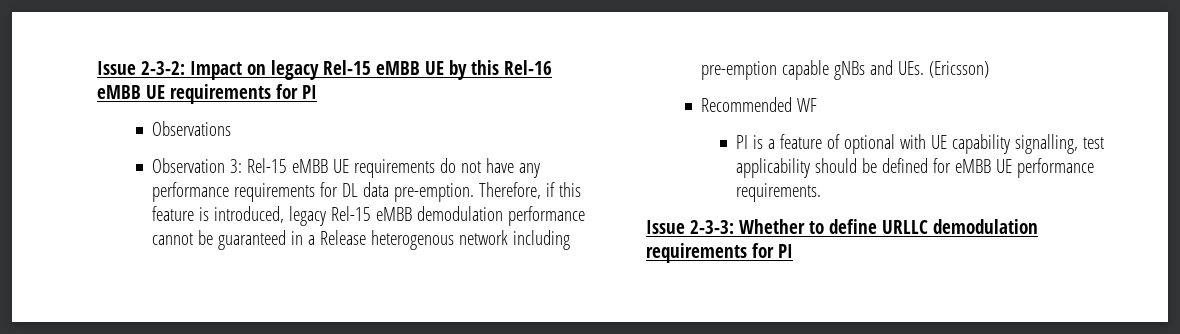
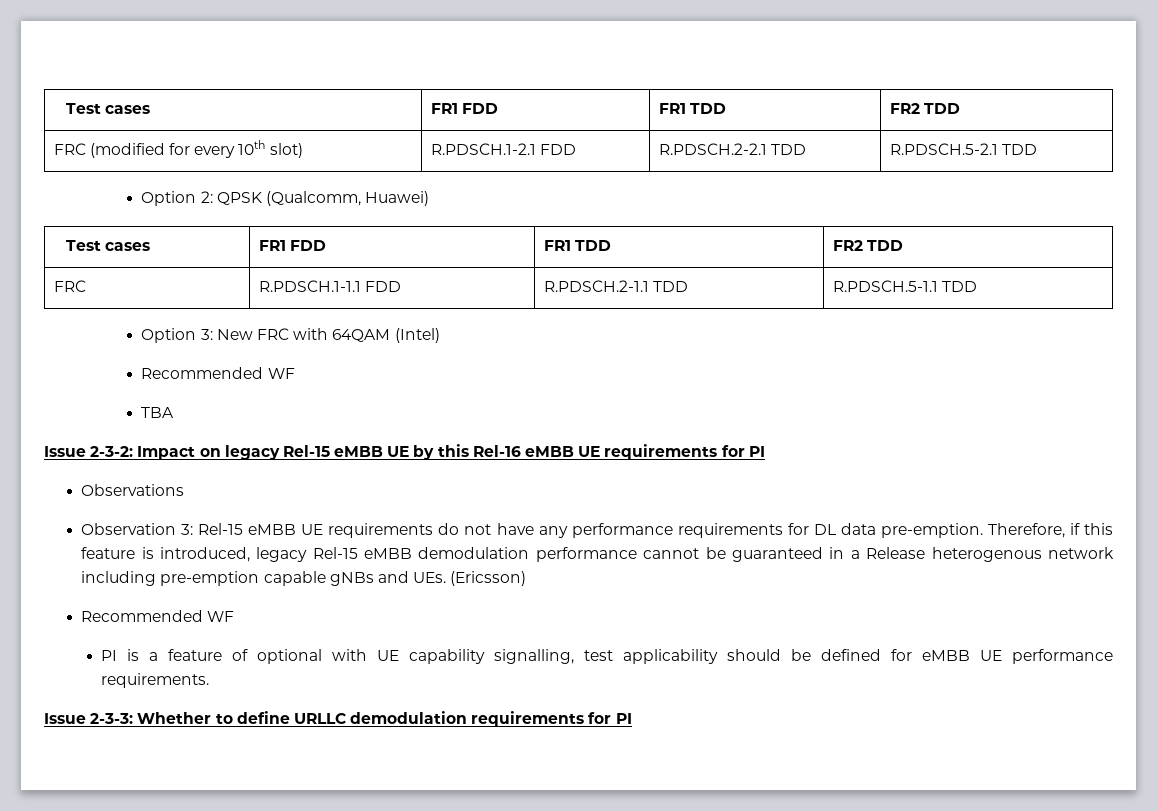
(97, 68) none -> [65,103,150,114] [430,103,498,114] [658,103,726,114] [889,103,960,114] [53,140,303,158] [430,143,576,155] [658,143,806,155] [889,143,1037,155] [141,191,430,206] [65,240,150,251] [258,240,326,251] [543,240,611,251] [832,240,903,251] [53,280,86,292] [258,280,401,292] [543,280,688,292] [832,280,977,292] [141,328,440,343] [141,367,295,379] [141,407,175,418] Test cases | FR1 FDD | FR1 TDD | FR2 TDD // FRC (modified for every 10th slot) | R.PDSCH.1-2.1 FDD | R.PDSCH.2-2.1 TDD | R.PDSCH.5-2.1 TDD // Option 2: QPSK (Qualcomm, Huawei) // Test cases | FR1 FDD | FR1 TDD | FR2 TDD // FRC | R.PDSCH.1-1.1 FDD | R.PDSCH.2-1.1 TDD | R.PDSCH.5-1.1 TDD // Option 3: New FRC with 64QAM (Intel) // Recommended WF // TBA //

